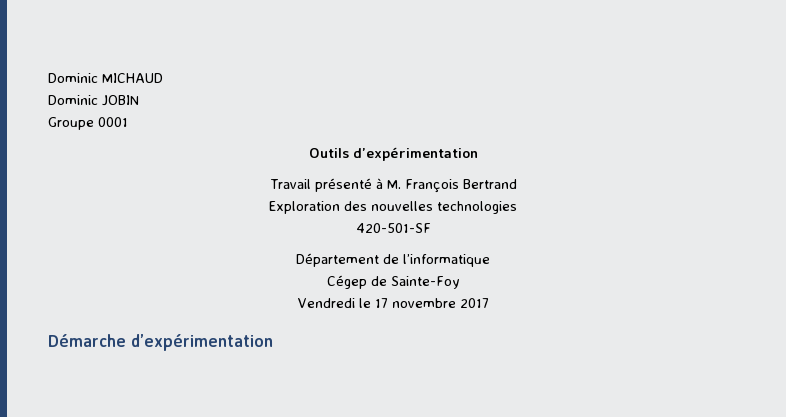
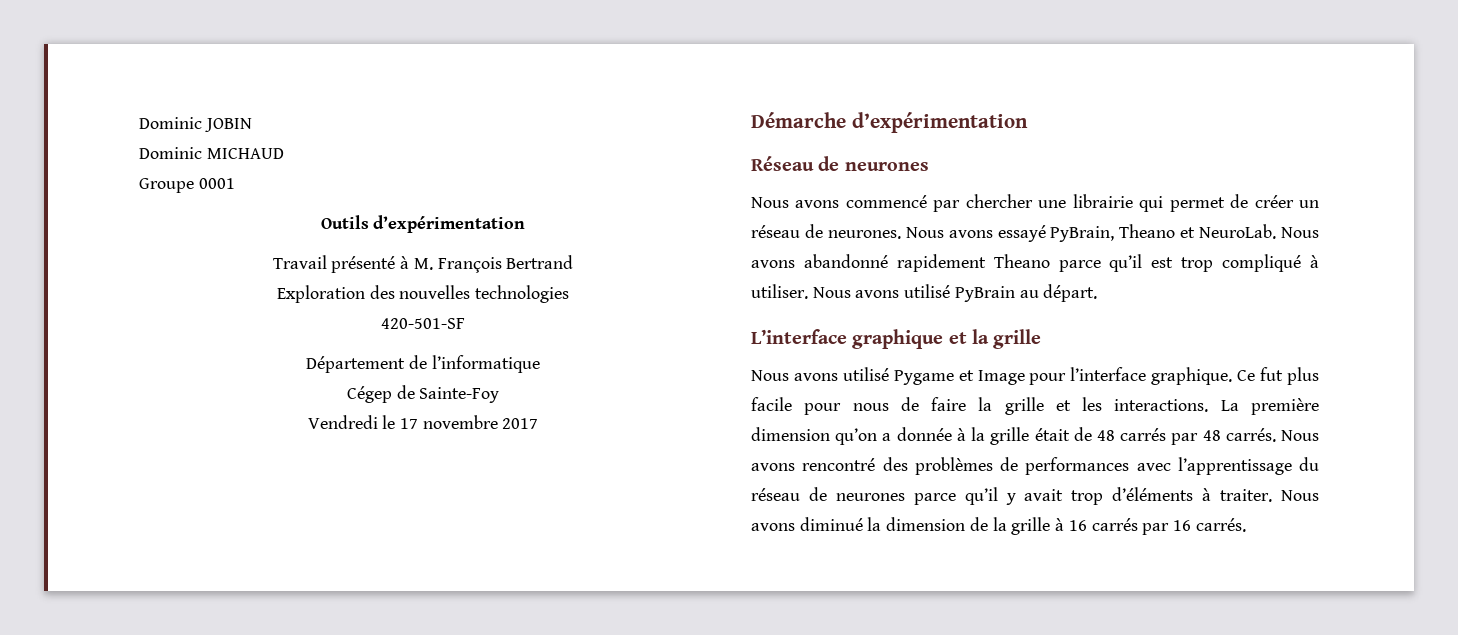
[48,73,98,83] Dominic -> [139,117,252,132] [139,147,202,159] Dominic JOBIN // Dominic
[48,95,139,106] // Dominic JOBIN -> (284, 153) none
(273, 342) none -> [751,156,929,171] [751,194,1319,212] [751,224,1319,242] [751,254,1319,272] [751,284,1098,302] [751,329,1042,349] [751,367,1319,385] [751,397,1319,415] [751,427,1319,445] [751,457,1319,475] [751,487,1319,505] [751,517,1246,535] // Réseau de neurones // Nous avons commencé par chercher une librairie qui permet de créer un réseau de neurones. Nous avons essayé PyBrain, Theano et NeuroLab. Nous avons abandonné rapidement Theano parce qu’il est trop compliqué à utiliser. Nous avons utilisé PyBrain au départ. // L’interface graphique et la grille // Nous avons utilisé Pygame et Image pour l’interface graphique. Ce fut plus facile pour nous de faire la grille et les interactions. La première dimension qu’on a donnée à la grille était de 48 carrés par 48 carrés. Nous avons rencontré des problèmes de performances avec l’apprentissage du réseau de neurones parce qu’il y avait trop d’éléments à traiter. Nous avons diminué la dimension de la grille à 16 carrés par 16 carrés.

